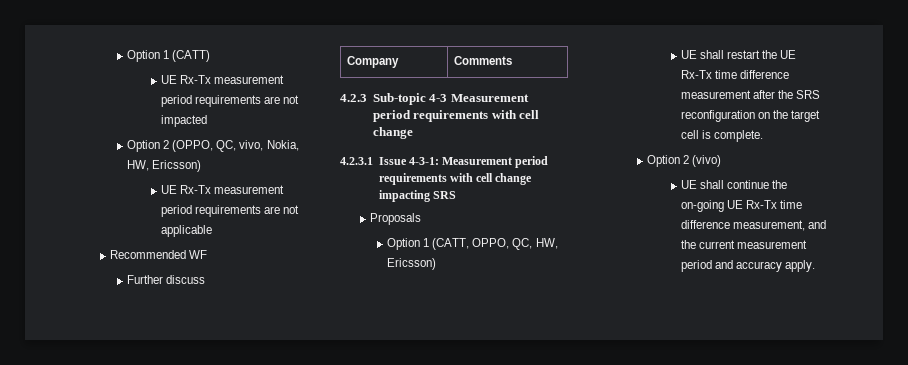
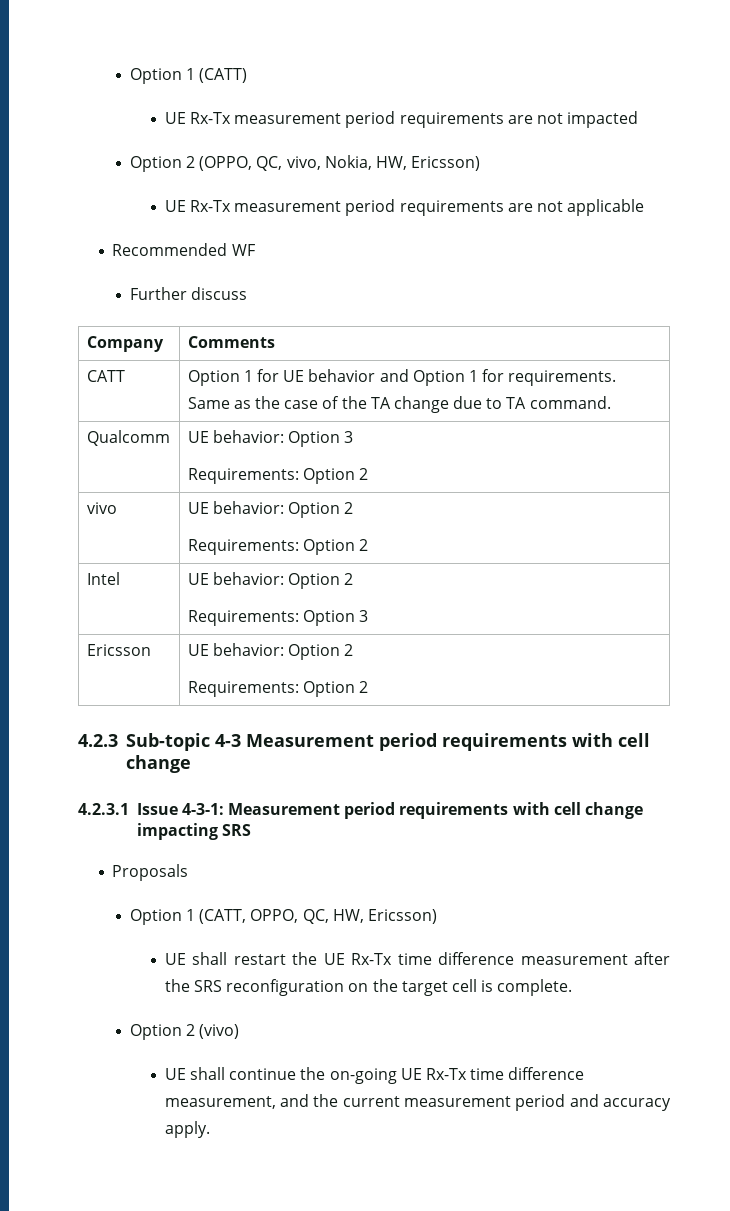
(513, 60) none -> [86,370,125,382] [187,369,617,386] [187,396,611,413] [86,430,170,446] [187,430,354,447] [187,468,368,484] [86,502,117,514] [187,501,354,518] [187,539,368,555] [86,572,120,585] [187,572,354,589] [187,610,368,626] [86,644,151,656] [187,643,354,660] [187,681,368,697] // CATT | Option 1 for UE behavior and Option 1 for requirements. Same as the case of the TA change due to TA command. // Qualcomm | UE behavior: Option 3 // Requirements: Option 2 // vivo | UE behavior: Option 2 // Requirements: Option 2 // Intel | UE behavior: Option 2 // Requirements: Option 3 // Ericsson | UE behavior: Option 2 // Requirements: Option 2

